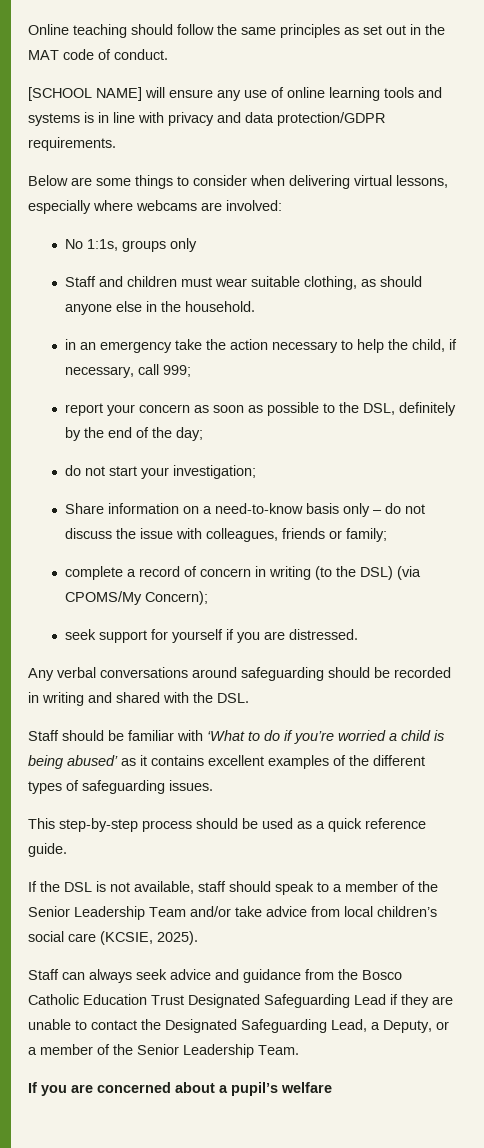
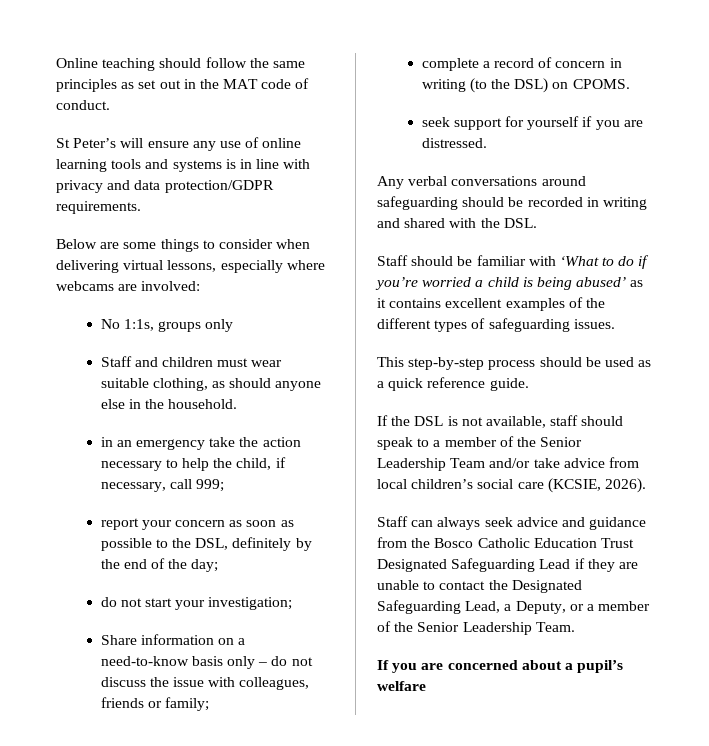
[28,87,142,101] [SCHOOL NAME] -> [56,138,117,148] St Peter’s
[396,566,421,580] [64,591,208,605] (via CPOMS/My Concern); -> [552,79,630,89] on CPOMS.
[157,931,198,945] 2025). -> [604,478,646,493] 2026).

